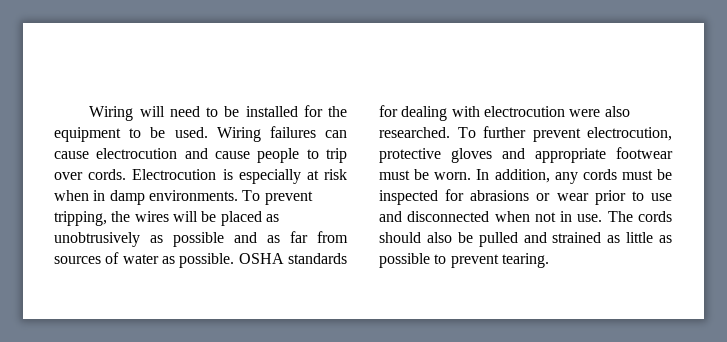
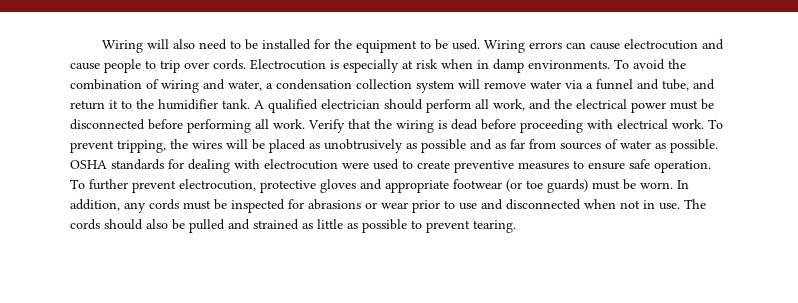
(165, 111) none -> [172,39,195,49] also
[269,126,316,138] failures -> [528,42,562,49] errors
(261, 195) none -> [633,59,686,70] [70,79,715,93] [70,99,714,113] [70,119,723,133] avoid the combination of wiring and water, a condensation collection system will remove water via a funnel and tube, and return it to the humidifier tank. A qualified electrician should perform all work, and the electrical power must be disconnected before performing all work. Verify that the wiring is dead before proceeding with electrical work. To
[604,106,630,117] [379,127,450,138] also researched. -> [373,159,711,173] used to create preventive measures to ensure safe operation.
(673, 153) none -> [506,179,588,193] (or toe guards)

